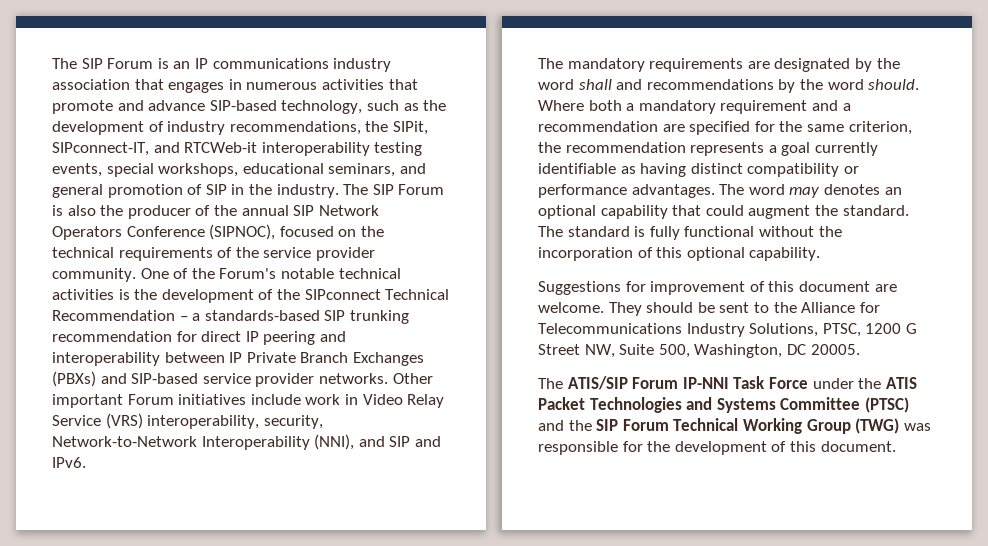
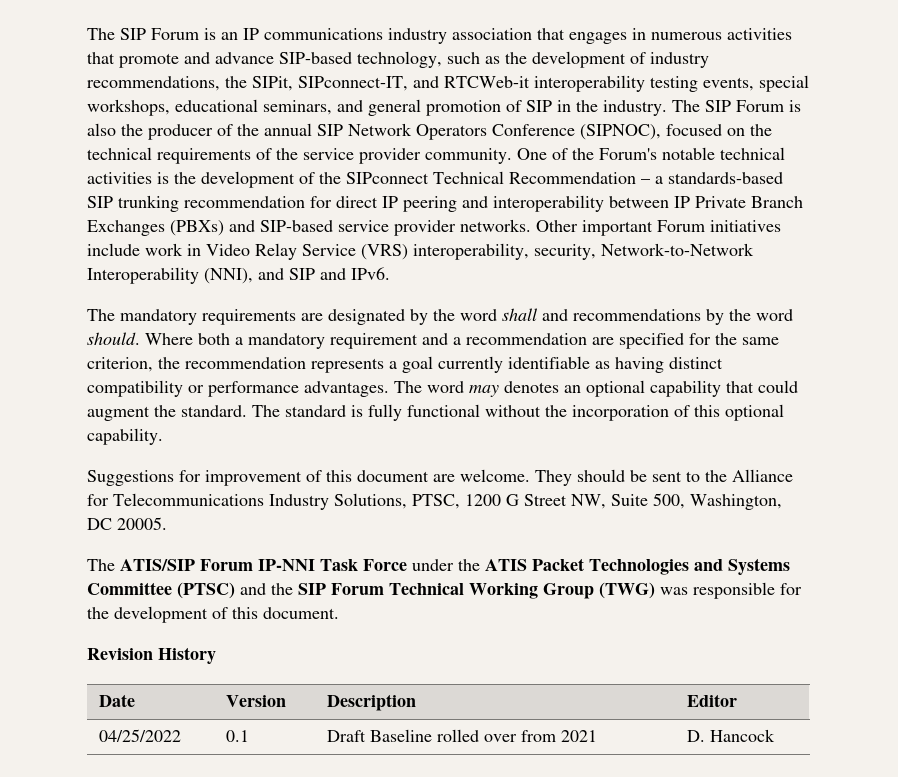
(896, 446) none -> [87,647,216,664] [98,694,135,707] [225,695,286,707] [326,694,416,711] [686,694,737,707] [98,729,181,742] [225,730,249,742] [326,729,597,742] [686,729,775,742] // Revision History // Date | Version | Description | Editor // 04/25/2022 | 0.1 | Draft Baseline rolled over from 2021 | D. Hancock

